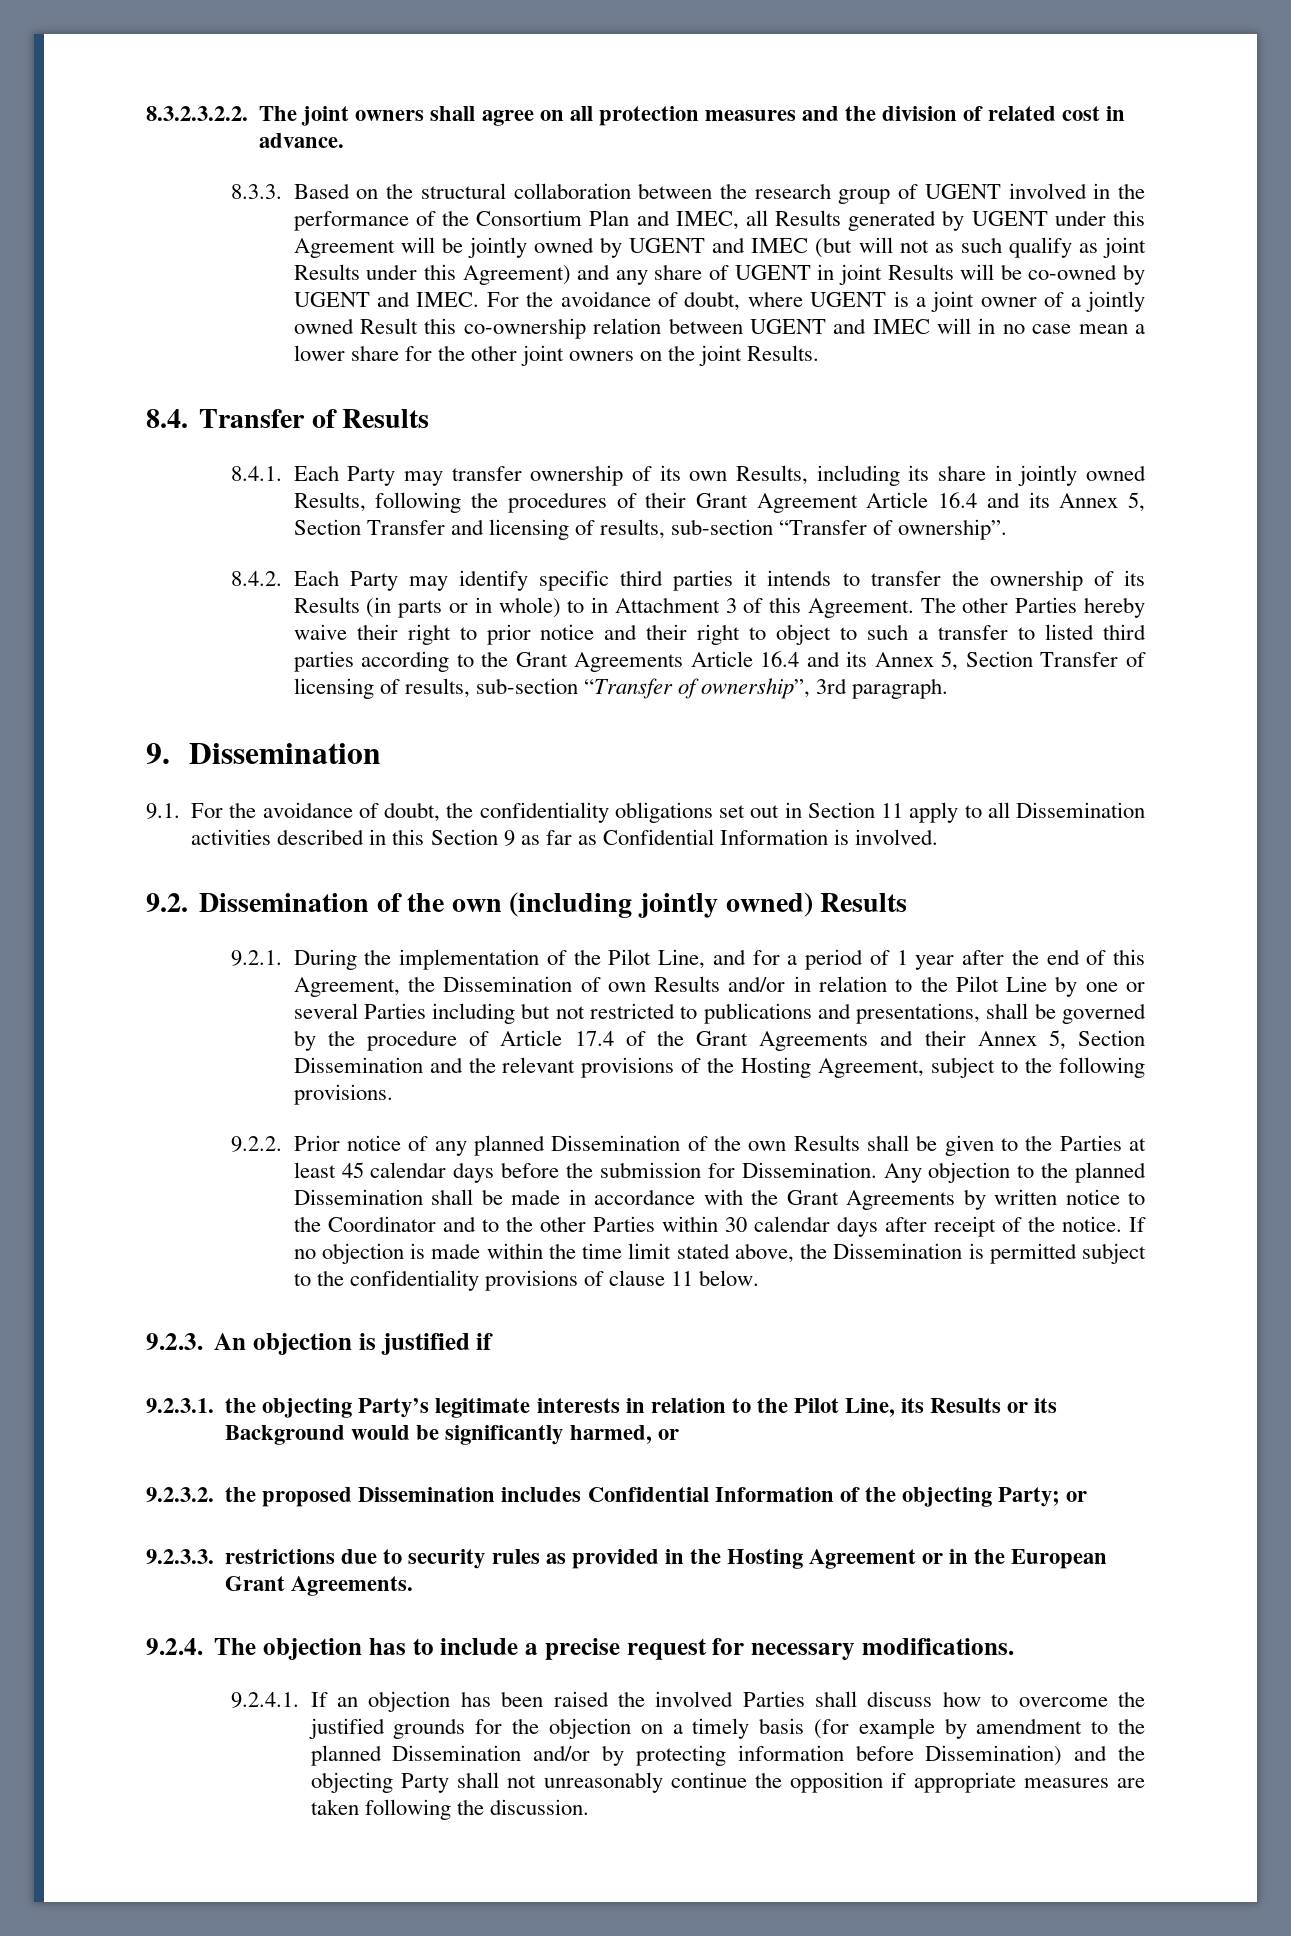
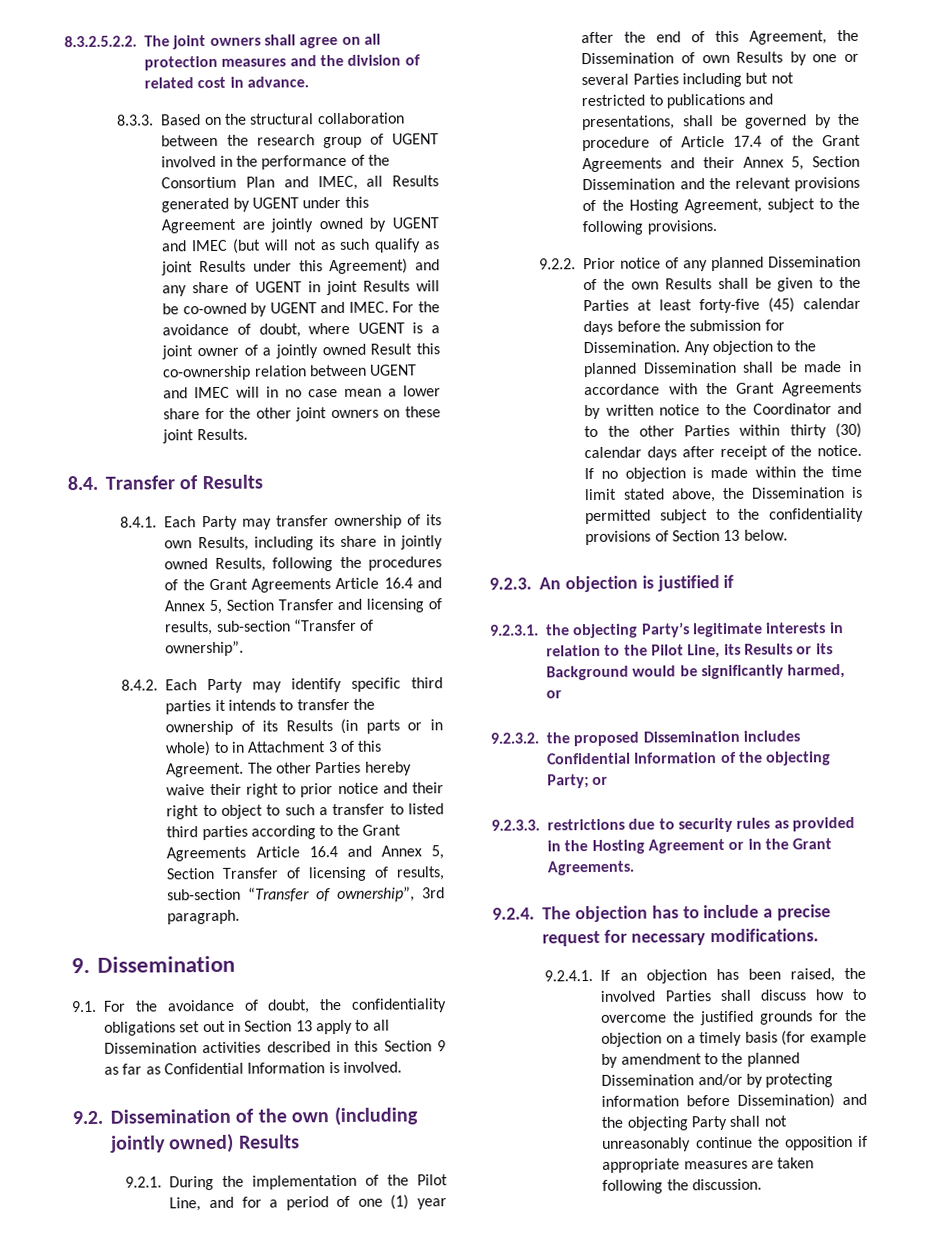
[146,106,248,121] 8.3.2.3.2.2. -> [64,35,137,48] 8.3.2.5.2.2.
[400,237,463,253] will be -> [241,221,265,230] are
[668,345,696,361] the -> [405,406,441,418] these
[645,492,1050,513] their Grant Agreement Article 16.4 and its -> [182,577,442,593] the Grant Agreements Article 16.4 and
[846,651,868,667] its -> (372, 851) none
[881,803,904,818] 11 -> [295,1020,313,1032] 13
[896,950,908,965] 1 -> [357,1194,410,1210] one (1)
[728,976,1048,992] and/or in relation to the Pilot Line -> (784, 57) none
[341,1162,364,1178] 45 -> [699,297,796,314] forty-five (45)
[724,1217,747,1232] 30 -> [789,422,862,439] thirty (30)
[609,1270,694,1286] clause 11 -> [672,529,741,542] Section 13
[1011,1549,1108,1569] European -> (789, 844) none
[553,1691,609,1707] raised -> [789,968,835,983] raised,

